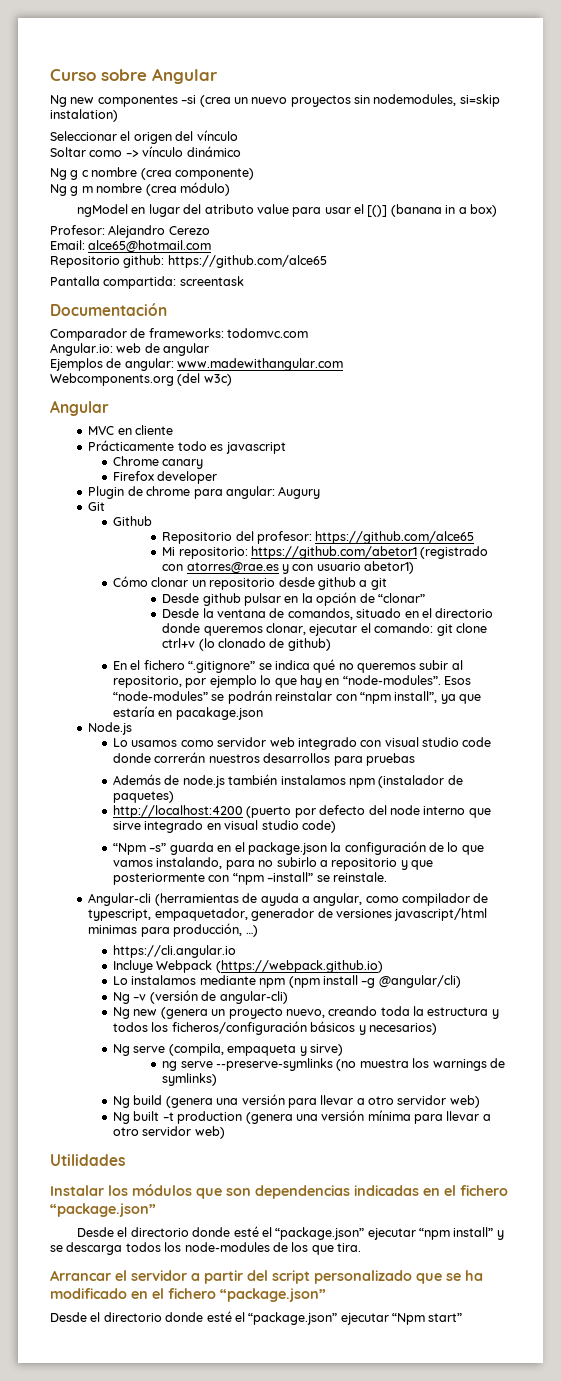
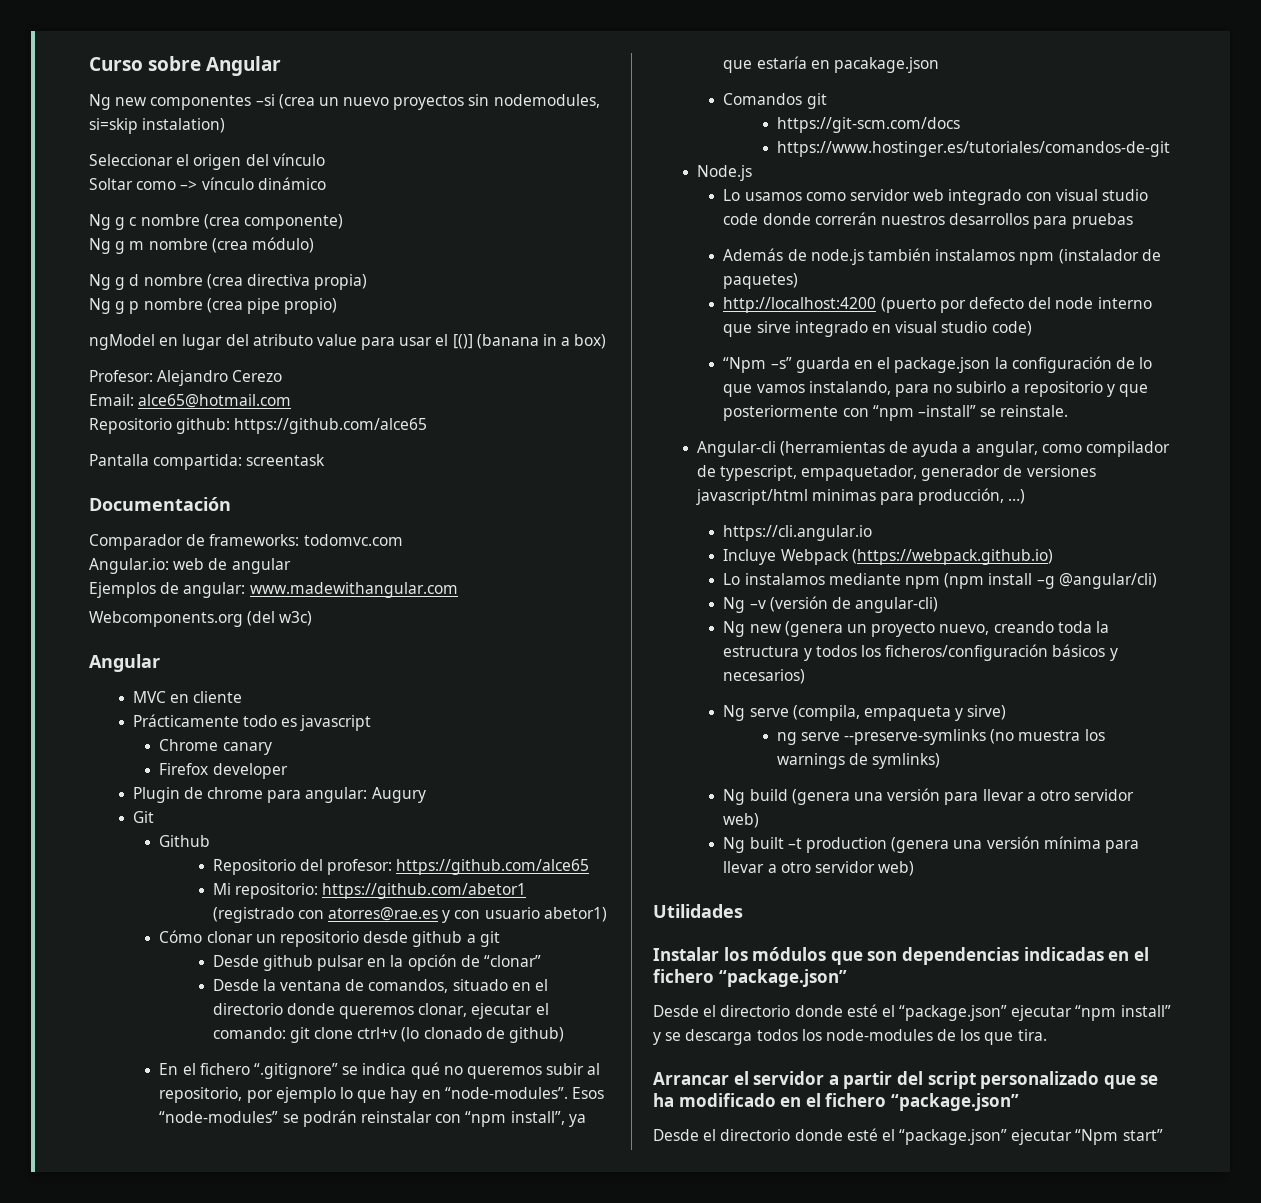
(230, 189) none -> [89,274,368,290] [89,298,338,314] // Ng g d nombre (crea directiva propia) // Ng g p nombre (crea pipe propio)
(263, 713) none -> [723,93,827,109] [776,117,960,133] [776,141,1170,157] // Comandos git // https://git-scm.com/docs // https://www.hostinger.es/tutoriales/comandos-de-git

